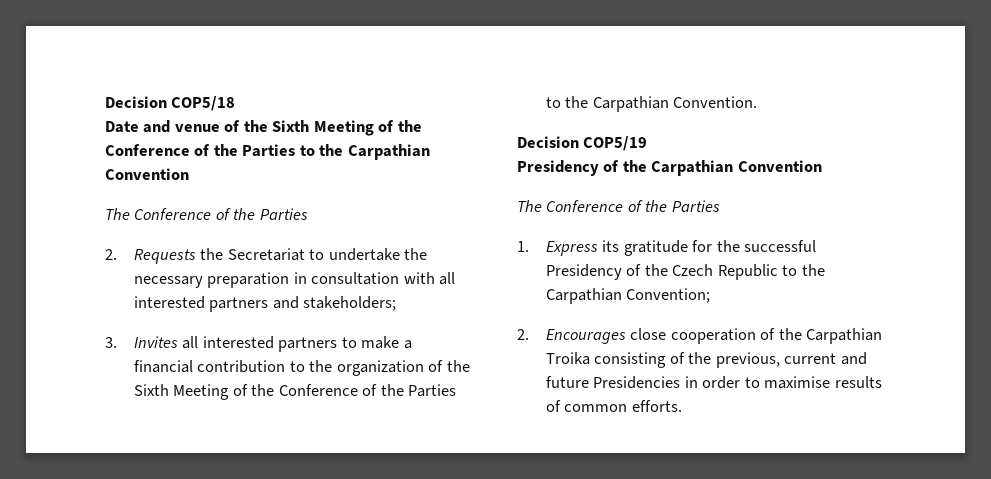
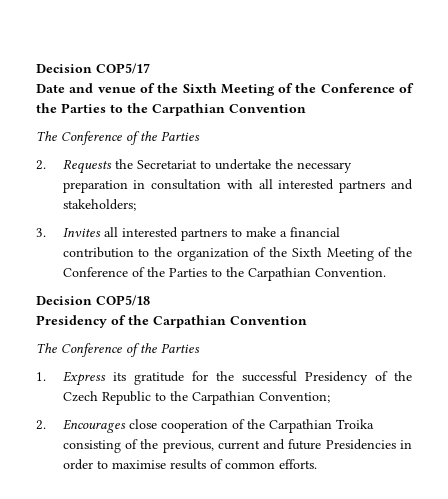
[105,96,236,111] Decision COP5/18 -> [36,63,150,74] Decision COP5/17
[583,136,648,151] COP5/19 -> [96,295,150,306] COP5/18

